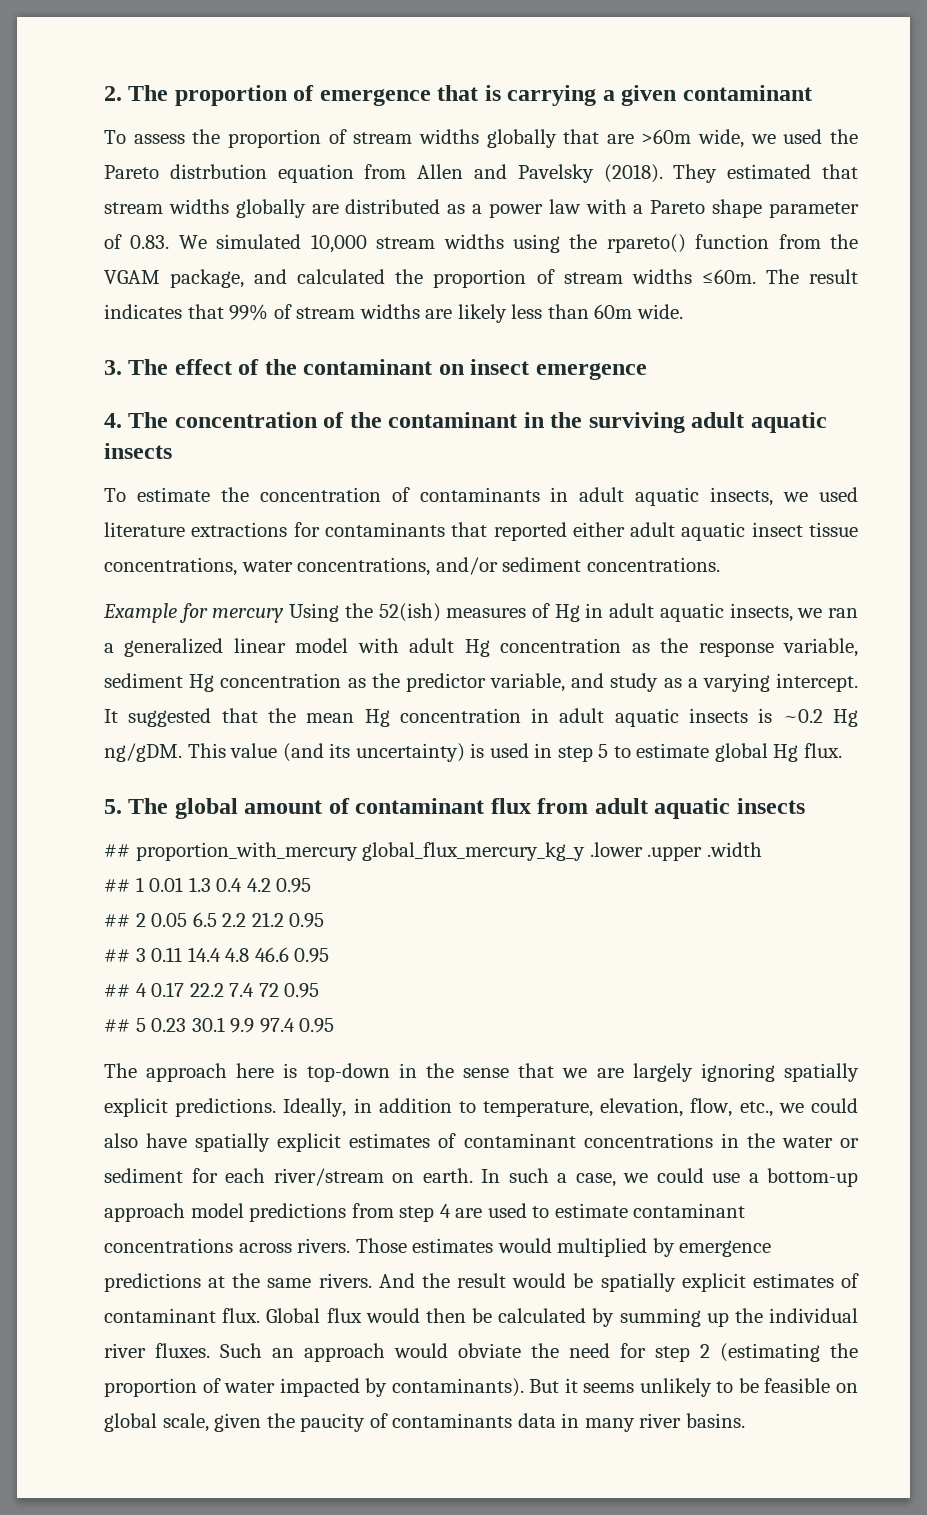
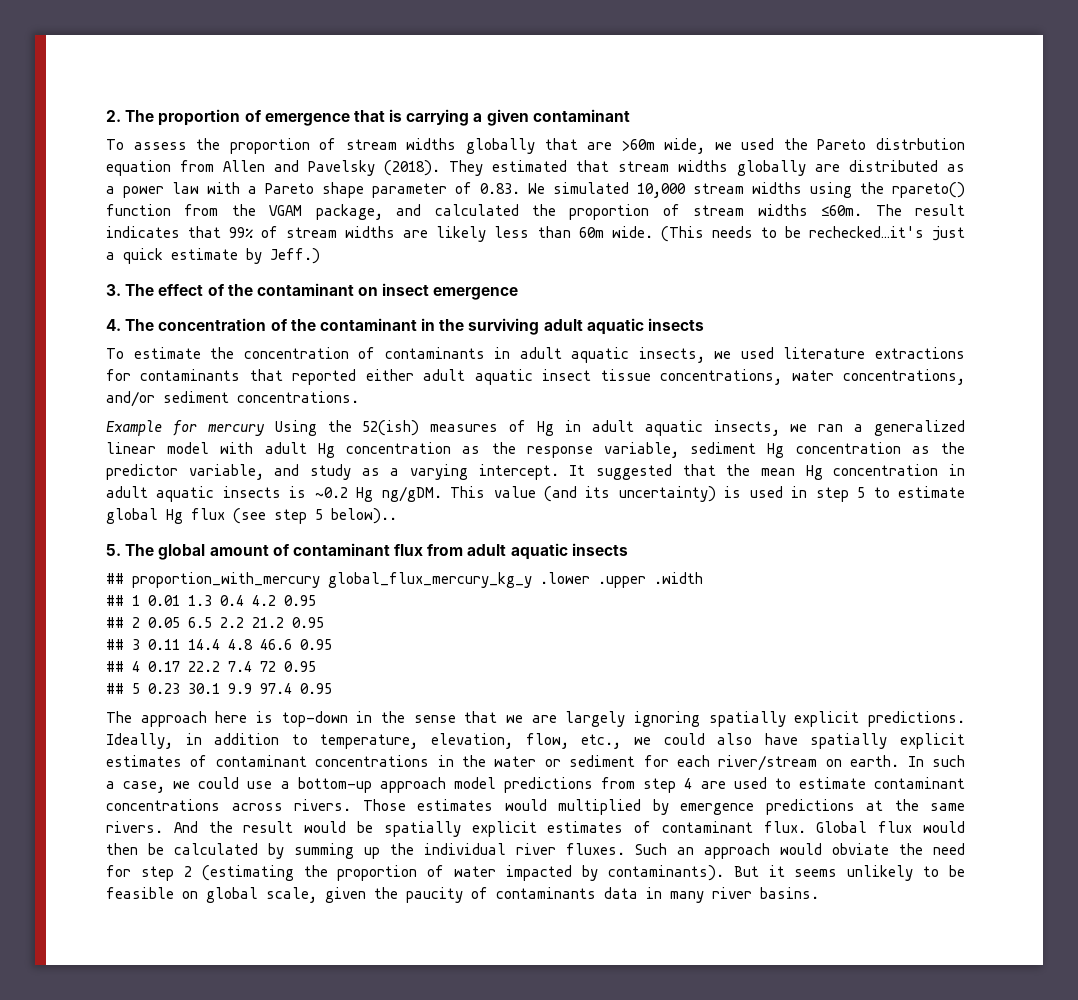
(683, 311) none -> [660,226,965,242] [106,248,320,264] (This needs to be rechecked…it's just a quick estimate by Jeff.)
[804,743,843,758] flux. -> [191,508,397,524] flux (see step 5 below)..

